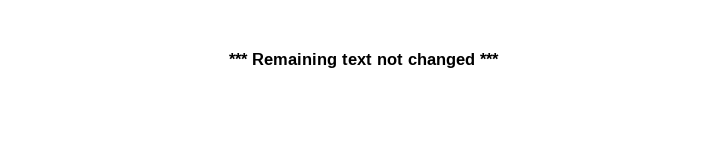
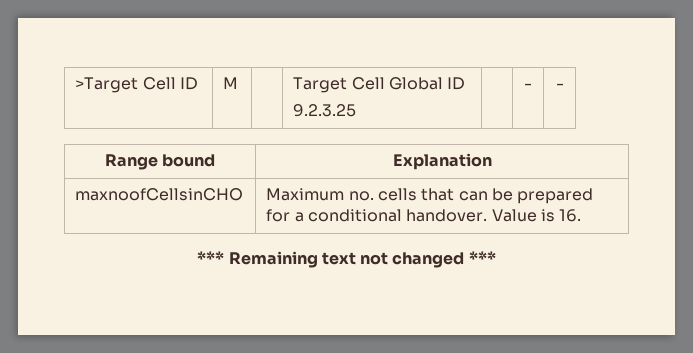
(229, 59) none -> [75,77,198,93] [223,77,239,89] [293,77,466,93] [293,104,357,117] [524,83,532,89] [555,83,564,89] [104,154,216,170] [392,153,492,170] [75,188,244,201] [266,188,594,204] [266,209,582,222] >Target Cell ID | M | | Target Cell Global ID // 9.2.3.25 | | - | - // Range bound | Explanation // maxnoofCellsinCHO | Maximum no. cells that can be prepared for a conditional handover. Value is 16. //

